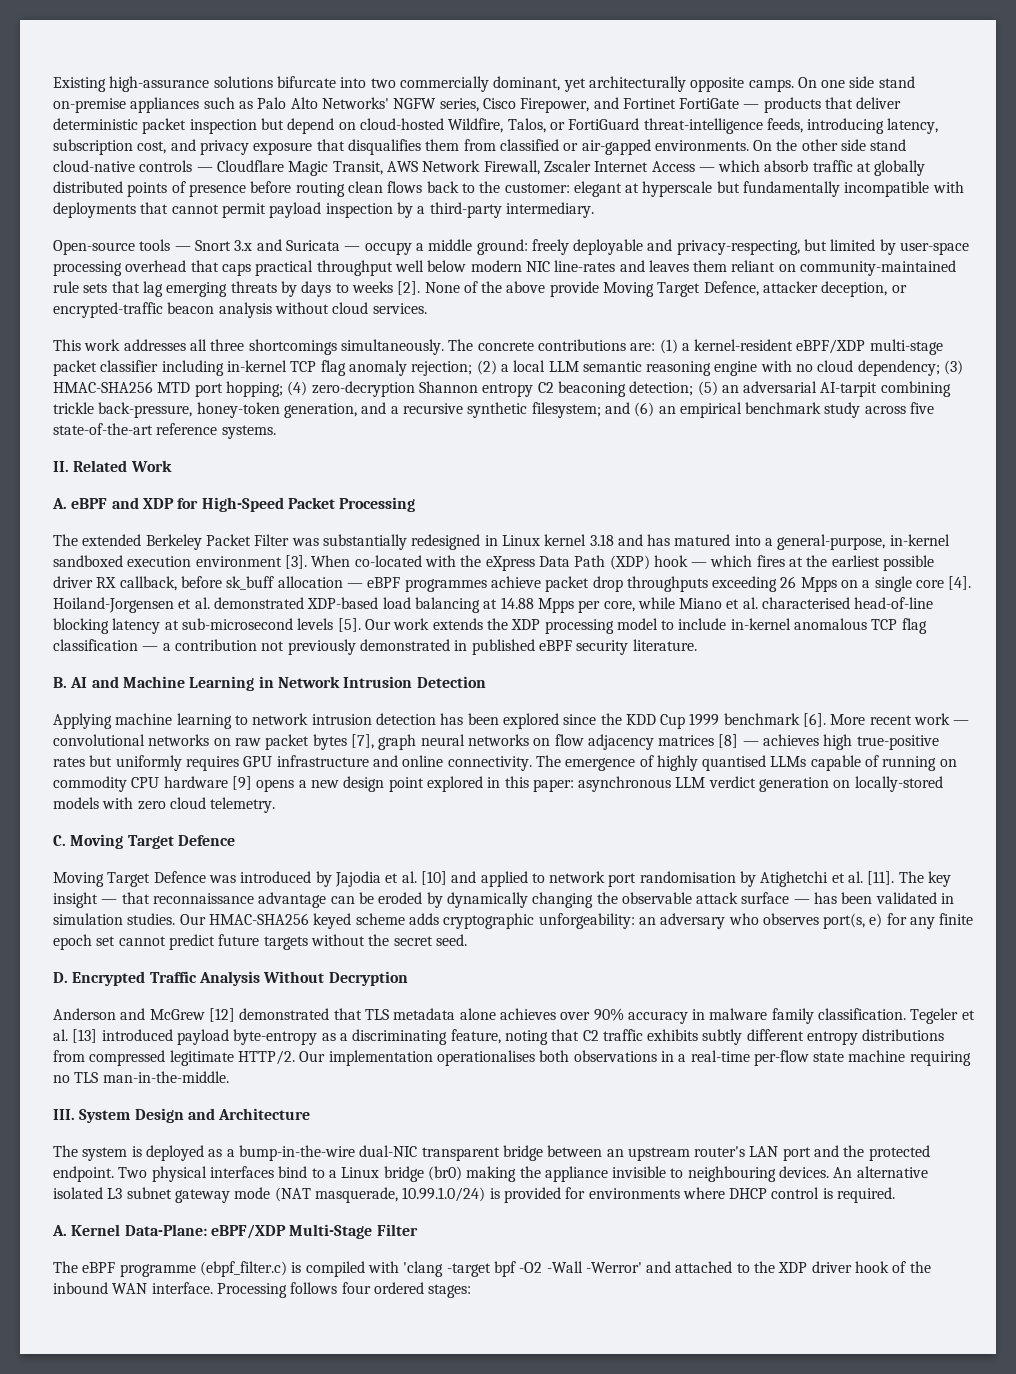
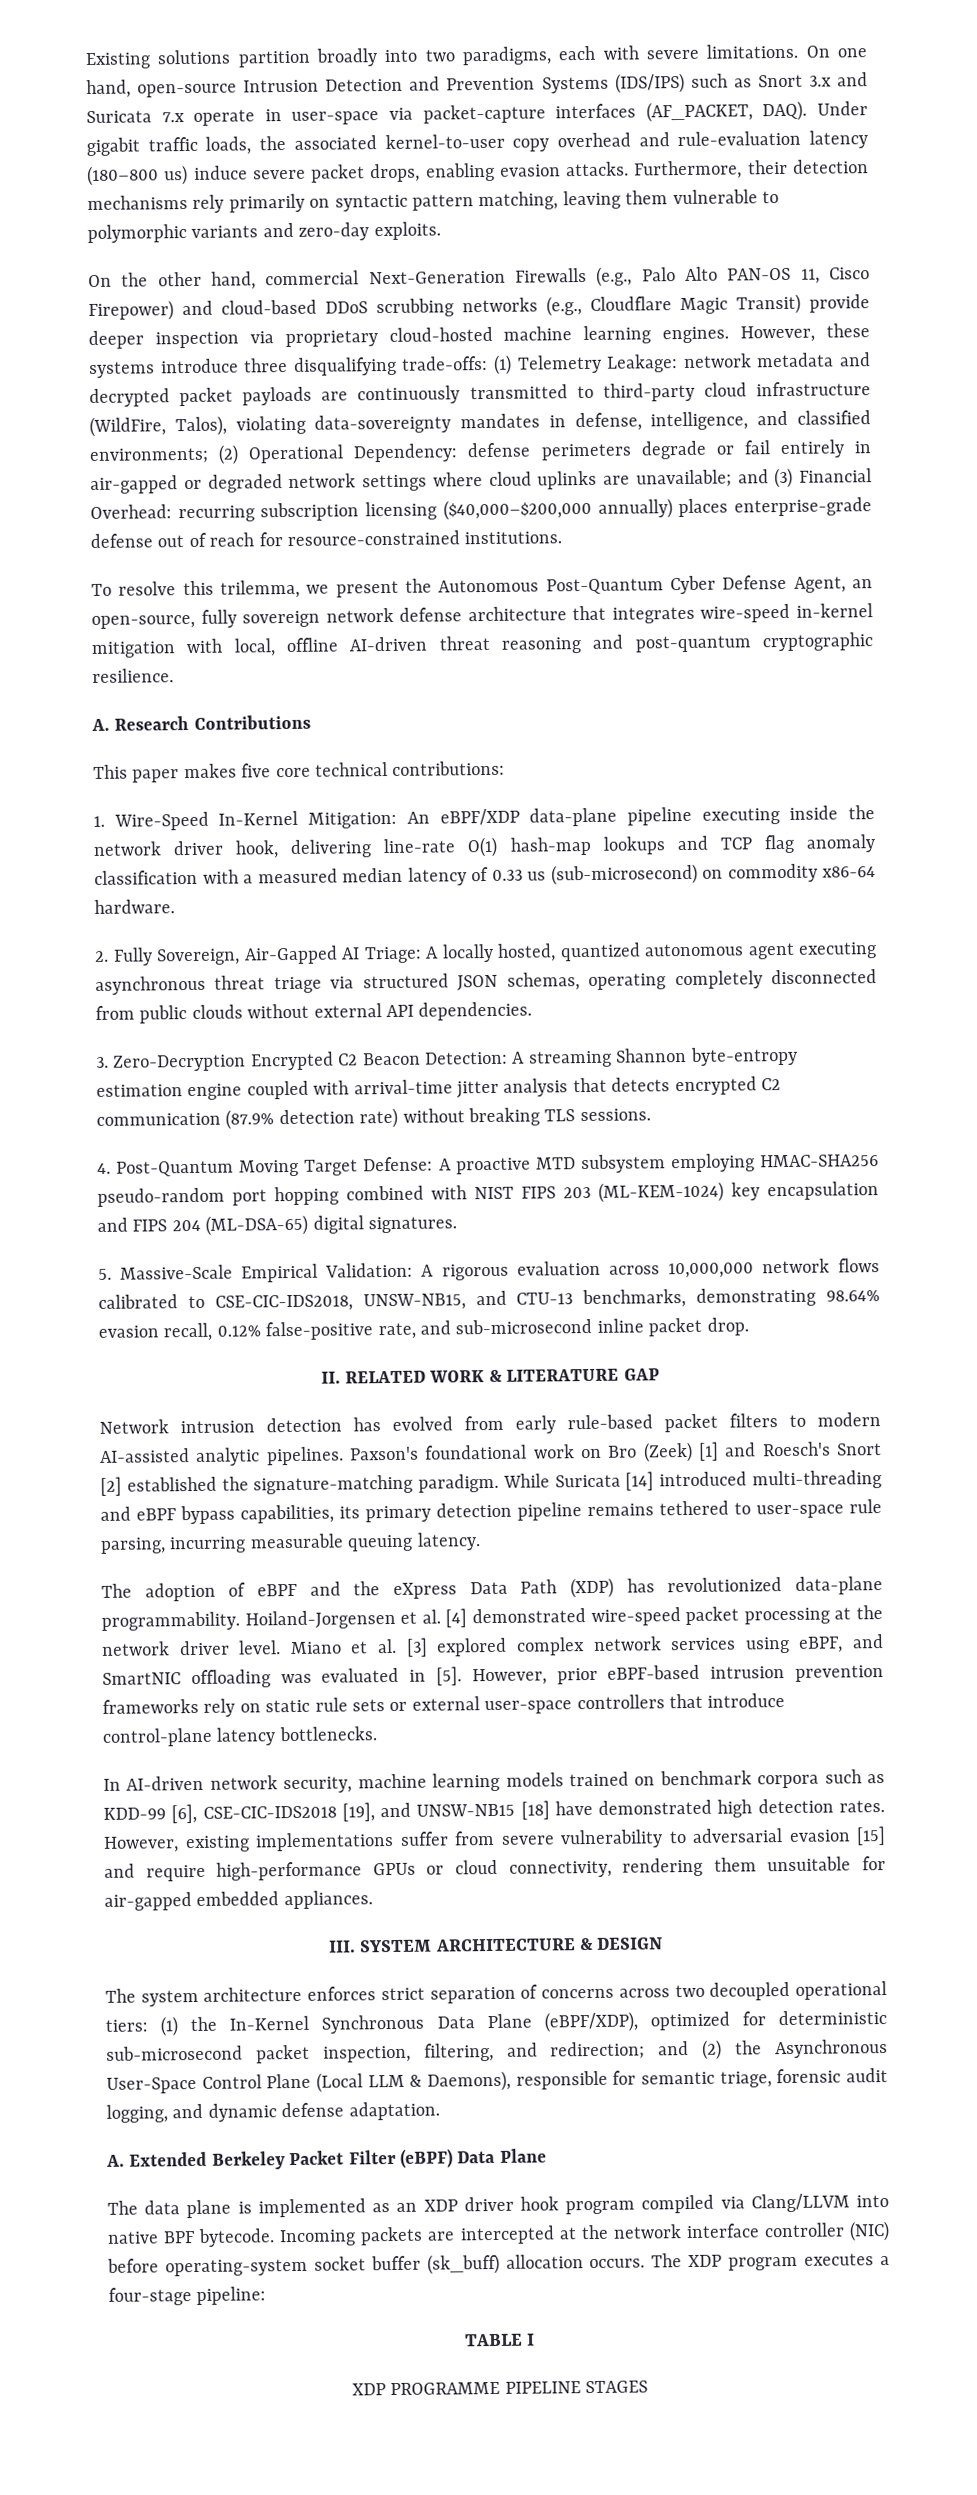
[109,76,915,92] [53,97,902,113] [53,118,939,134] [53,139,907,155] [53,160,926,176] [53,181,964,197] [53,202,594,218] [53,239,970,255] [53,260,957,276] [53,281,907,297] [53,302,427,318] [53,339,943,355] [53,360,964,376] [53,381,951,397] [53,402,935,418] [53,423,276,439] [53,460,172,472] [52,497,416,512] [53,534,950,550] [53,555,456,569] high-assurance solutions bifurcate into two commercially dominant, yet architecturally opposite camps. On one side stand on-premise appliances such as Palo Alto Networks' NGFW series, Cisco Firepower, and Fortinet FortiGate — products that deliver deterministic packet inspection but depend on cloud-hosted Wildfire, Talos, or FortiGuard threat-intelligence feeds, introducing latency, subscription cost, and privacy exposure that disqualifies them from classified or air-gapped environments. On the other side stand cloud-native controls — Cloudflare Magic Transit, AWS Network Firewall, Zscaler Internet Access — which absorb traffic at globally distributed points of presence before routing clean flows back to the customer: elegant at hyperscale but fundamentally incompatible with deployments that cannot permit payload inspection by a third-party intermediary. // Open-source tools — Snort 3.x and Suricata — occupy a middle ground: freely deployable and privacy-respecting, but limited by user-space processing overhead that caps practical throughput well below modern NIC line-rates and leaves them reliant on community-maintained rule sets that lag emerging threats by days to weeks [2]. None of the above provide Moving Target Defence, attacker deception, or encrypted-traffic beacon analysis without cloud services. // This work addresses all three shortcomings simultaneously. The concrete contributions are: (1) a kernel-resident eBPF/XDP multi-stage packet classifier including in-kernel TCP flag anomaly rejection; (2) a local LLM semantic reasoning engine with no cloud dependency; (3) HMAC-SHA256 MTD port hopping; (4) zero-decryption Shannon entropy C2 beaconing detection; (5) an adversarial AI-tarpit combining trickle back-pressure, honey-token generation, and a recursive synthetic filesystem; and (6) an empirical benchmark study across five state-of-the-art reference systems. // II. Related Work // A. eBPF and XDP for High-Speed Packet Processing // The extended Berkeley Packet Filter was substantially redesigned in Linux kernel 3.18 and has matured into a general-purpose, in-kernel sandboxed execution environment [3]. When co-located with -> [157,43,867,68] [86,72,869,99] [86,100,869,126] [86,130,868,157] [87,159,869,187] [87,189,779,213] [87,221,441,244] [88,266,871,290] [88,293,870,322] [88,323,871,349] [89,352,872,378] [89,381,871,407] [89,410,872,437] [89,439,872,465] [90,467,872,494] [90,497,872,523] [90,530,563,548] [91,574,873,599] [91,603,873,629] [91,632,873,658] [92,668,174,683] [91,714,311,731] [93,760,506,783] [93,805,876,831] [93,834,877,859] [94,863,876,886] [94,899,175,914] [94,942,877,966] [95,969,878,995] [95,1001,533,1024] [96,1046,798,1072] [96,1076,781,1101] [96,1107,651,1130] [97,1153,880,1177] [97,1181,879,1207] [97,1214,457,1236] [98,1258,881,1283] [98,1287,880,1312] [98,1317,749,1342] [320,1368,660,1384] [99,1412,881,1434] [100,1441,883,1466] [100,1470,883,1496] [100,1499,882,1525] [100,1532,481,1554] [101,1581,341,1602] solutions partition broadly into two paradigms, each with severe limitations. On one hand, open-source Intrusion Detection and Prevention Systems (IDS/IPS) such as Snort 3.x and Suricata 7.x operate in user-space via packet-capture interfaces (AF_PACKET, DAQ). Under gigabit traffic loads, the associated kernel-to-user copy overhead and rule-evaluation latency (180–800 us) induce severe packet drops, enabling evasion attacks. Furthermore, their detection mechanisms rely primarily on syntactic pattern matching, leaving them vulnerable to polymorphic variants and zero-day exploits. // On the other hand, commercial Next-Generation Firewalls (e.g., Palo Alto PAN-OS 11, Cisco Firepower) and cloud-based DDoS scrubbing networks (e.g., Cloudflare Magic Transit) provide deeper inspection via proprietary cloud-hosted machine learning engines. However, these systems introduce three disqualifying trade-offs: (1) Telemetry Leakage: network metadata and decrypted packet payloads are continuously transmitted to third-party cloud infrastructure (WildFire, Talos), violating data-sovereignty mandates in defense, intelligence, and classified environments; (2) Operational Dependency: defense perimeters degrade or fail entirely in air-gapped or degraded network settings where cloud uplinks are unavailable; and (3) Financial Overhead: recurring subscription licensing ($40,000–$200,000 annually) places enterprise-grade defense out of reach for resource-constrained institutions. // To resolve this trilemma, we present the Autonomous Post-Quantum Cyber Defense Agent, an open-source, fully sovereign network defense architecture that integrates wire-speed in-kernel mitigation with local, offline AI-driven threat reasoning and post-quantum cryptographic resilience. // A. Research Contributions // This paper makes five core technical contributions: // 1. Wire-Speed In-Kernel Mitigation: An eBPF/XDP data-plane pipeline executing inside the network driver hook, delivering line-rate O(1) hash-map lookups and TCP flag anomaly classification with a measured median latency of 0.33 us (sub-microsecond) on commodity x86-64 hardware. // 2. Fully Sovereign, Air-Gapped AI Triage: A locally hosted, quantized autonomous agent executing asynchronous threat triage via structured JSON schemas, operating completely disconnected from public clouds without external API dependencies. // 3. Zero-Decryption Encrypted C2 Beacon Detection: A streaming Shannon byte-entropy estimation engine coupled with arrival-time jitter analysis that detects encrypted C2 communication (87.9% detection rate) without breaking TLS sessions. // 4. Post-Quantum Moving Target Defense: A proactive MTD subsystem employing HMAC-SHA256 pseudo-random port hopping combined with NIST FIPS 203 (ML-KEM-1024) key encapsulation and FIPS 204 (ML-DSA-65) digital signatures. // 5. Massive-Scale Empirical Validation: A rigorous evaluation across 10,000,000 network flows calibrated to CSE-CIC-IDS2018, UNSW-NB15, and CTU-13 benchmarks, demonstrating 98.64% evasion recall, 0.12% false-positive rate, and sub-microsecond inline packet drop. // II. RELATED WORK & LITERATURE GAP // Network intrusion detection has evolved from early rule-based packet filters to modern AI-assisted analytic pipelines. Paxson's foundational work on Bro (Zeek) [1] and Roesch's Snort [2] established the signature-matching paradigm. While Suricata [14] introduced multi-threading and eBPF bypass capabilities, its primary detection pipeline remains tethered to user-space rule parsing, incurring measurable queuing latency. // The adoption of eBPF and
[653,555,935,571] [53,576,972,592] [53,597,934,613] [53,618,927,634] [53,639,697,655] [53,676,486,691] [53,713,970,729] [53,734,939,750] [53,755,957,771] [53,776,943,792] [53,797,276,813] [53,834,235,849] [53,871,952,887] [53,892,955,908] [53,913,974,929] [53,934,467,950] [53,971,408,986] [53,1008,975,1024] [53,1029,945,1045] [53,1050,971,1066] [53,1071,229,1083] [53,1108,311,1123] [53,1145,930,1161] [53,1166,928,1182] [53,1187,896,1203] [52,1224,418,1239] [53,1261,931,1277] [53,1282,472,1298] hook — which fires at the earliest possible driver RX callback, before sk_buff allocation — eBPF programmes achieve packet drop throughputs exceeding 26 Mpps on a single core [4]. Hoiland-Jorgensen et al. demonstrated XDP-based load balancing at 14.88 Mpps per core, while Miano et al. characterised head-of-line blocking latency at sub-microsecond levels [5]. Our work extends the XDP processing model to include in-kernel anomalous TCP flag classification — a contribution not previously demonstrated in published eBPF security literature. // B. AI and Machine Learning in Network Intrusion Detection // Applying machine learning to network intrusion detection has been explored since the KDD Cup 1999 benchmark [6]. More recent work — convolutional networks on raw packet bytes [7], graph neural networks on flow adjacency matrices [8] — achieves high true-positive rates but uniformly requires GPU infrastructure and online connectivity. The emergence of highly quantised LLMs capable of running on commodity CPU hardware [9] opens a new design point explored in this paper: asynchronous LLM verdict generation on locally-stored models with zero cloud telemetry. // C. Moving Target Defence // Moving Target Defence was introduced by Jajodia et al. [10] and applied to network port randomisation by Atighetchi et al. [11]. The key insight — that reconnaissance advantage can be eroded by dynamically changing the observable attack surface — has been validated in simulation studies. Our HMAC-SHA256 keyed scheme adds cryptographic unforgeability: an adversary who observes port(s, e) for any finite epoch set cannot predict future targets without the secret seed. // D. Encrypted Traffic Analysis Without Decryption // Anderson and McGrew [12] demonstrated that TLS metadata alone achieves over 90% accuracy in malware family classification. Tegeler et al. [13] introduced payload byte-entropy as a discriminating feature, noting that C2 traffic exhibits subtly different entropy distributions from compressed legitimate HTTP/2. Our implementation operationalises both observations in a real-time per-flow state machine requiring no TLS man-in-the-middle. // III. System Design and Architecture // The system is deployed as a bump-in-the-wire dual-NIC transparent bridge between an upstream router's LAN port and the protected endpoint. Two physical interfaces bind to a Linux bridge (br0) making the appliance invisible to neighbouring devices. An alternative isolated L3 subnet gateway mode (NAT masquerade, 10.99.1.0/24) is provided for environments where DHCP control is required. // A. Kernel Data-Plane: eBPF/XDP Multi-Stage Filter // The eBPF programme (ebpf_filter.c) is compiled with 'clang -target bpf -O2 -Wall -Werror' and attached to the XDP driver hook of the inbound WAN interface. Processing follows four ordered stages: -> [626,1576,883,1595] [101,1605,884,1631] [101,1634,885,1657] [102,1664,884,1689] [102,1693,786,1717] [102,1726,377,1747] [103,1769,885,1794] [103,1798,885,1824] [103,1826,886,1853] [104,1856,887,1882] [104,1890,373,1911] [328,1937,664,1953] [105,1980,888,2007] [105,2009,888,2037] [106,2038,889,2064] [106,2068,888,2094] [106,2101,440,2123] [106,2148,547,2170] [107,2193,889,2219] [107,2220,890,2247] [107,2253,890,2277] [108,2286,267,2306] [464,2333,536,2347] [351,2380,649,2396] has revolutionized data-plane programmability. Hoiland-Jorgensen et al. [4] demonstrated wire-speed packet processing at the network driver level. Miano et al. [3] explored complex network services using eBPF, and SmartNIC offloading was evaluated in [5]. However, prior eBPF-based intrusion prevention frameworks rely on static rule sets or external user-space controllers that introduce control-plane latency bottlenecks. // In AI-driven network security, machine learning models trained on benchmark corpora such as KDD-99 [6], CSE-CIC-IDS2018 [19], and UNSW-NB15 [18] have demonstrated high detection rates. However, existing implementations suffer from severe vulnerability to adversarial evasion [15] and require high-performance GPUs or cloud connectivity, rendering them unsuitable for air-gapped embedded appliances. // III. SYSTEM ARCHITECTURE & DESIGN // The system architecture enforces strict separation of concerns across two decoupled operational tiers: (1) the In-Kernel Synchronous Data Plane (eBPF/XDP), optimized for deterministic sub-microsecond packet inspection, filtering, and redirection; and (2) the Asynchronous User-Space Control Plane (Local LLM & Daemons), responsible for semantic triage, forensic audit logging, and dynamic defense adaptation. // A. Extended Berkeley Packet Filter (eBPF) Data Plane // The data plane is implemented as an XDP driver hook program compiled via Clang/LLVM into native BPF bytecode. Incoming packets are intercepted at the network interface controller (NIC) before operating-system socket buffer (sk_buff) allocation occurs. The XDP program executes a four-stage pipeline: // TABLE I // XDP PROGRAMME PIPELINE STAGES

